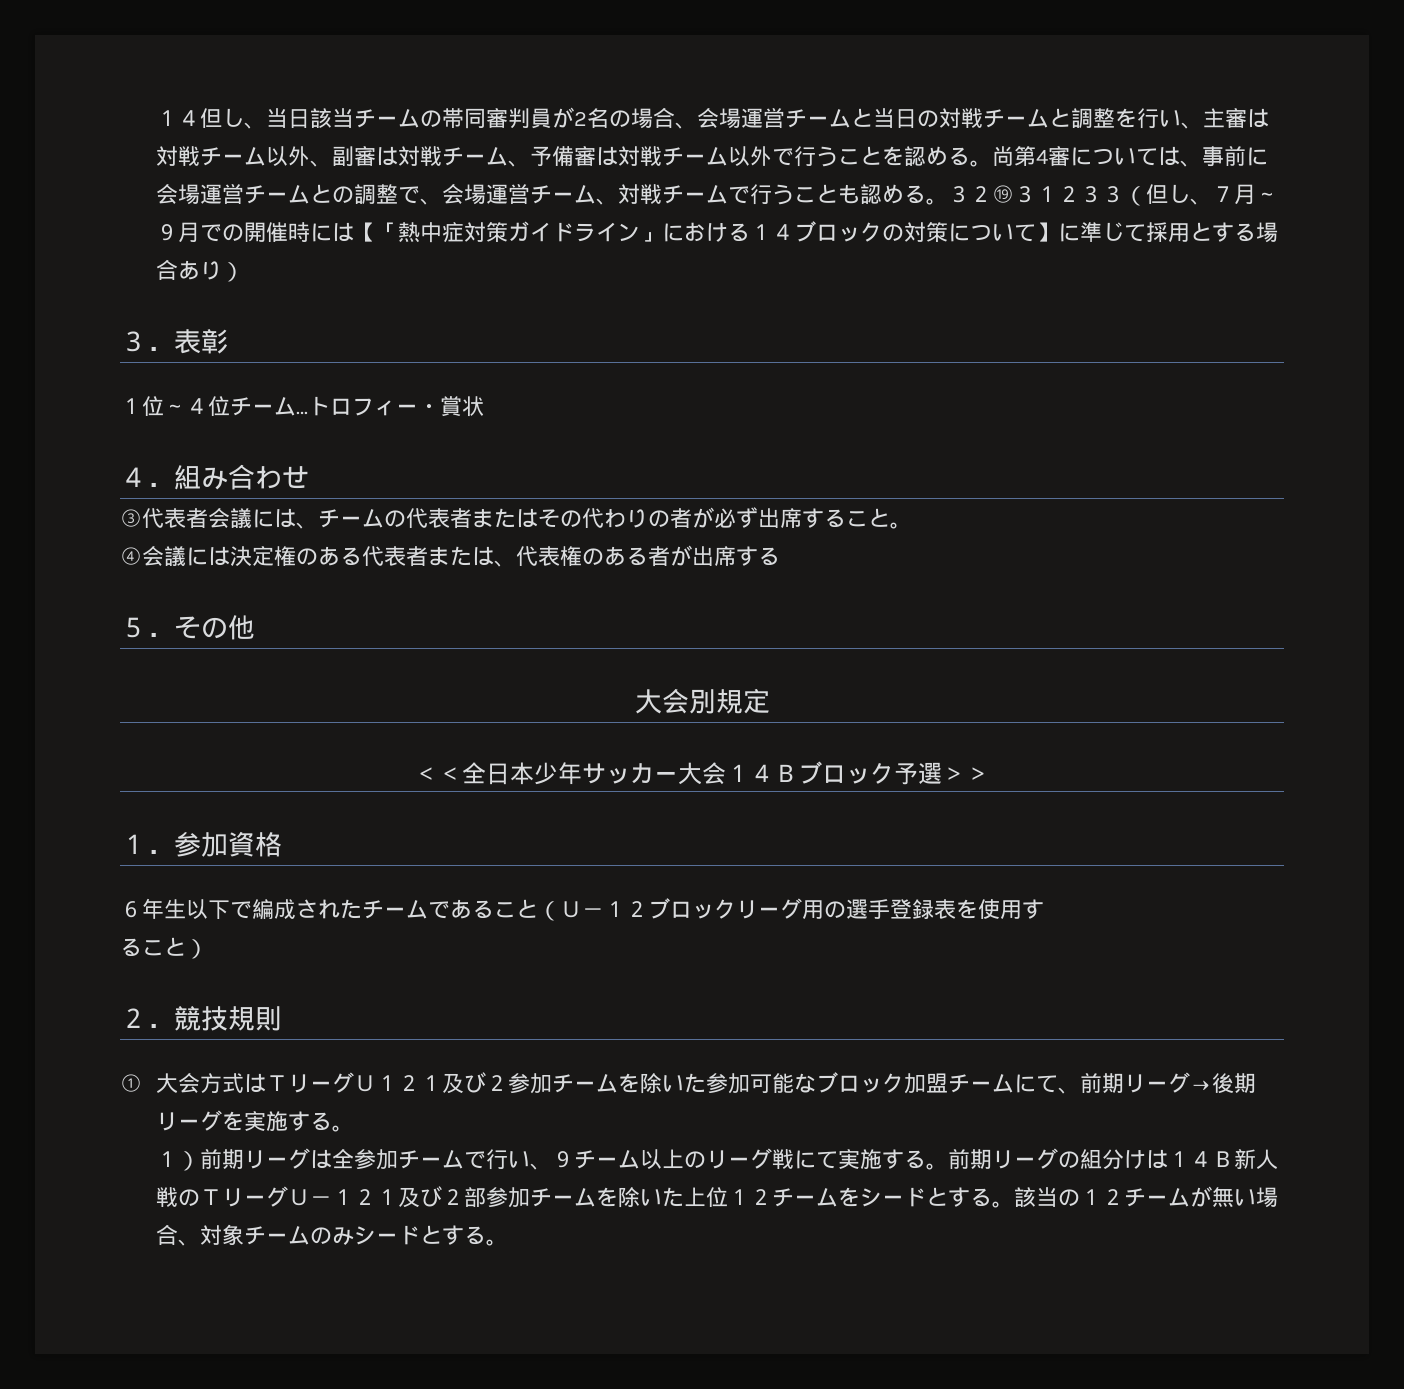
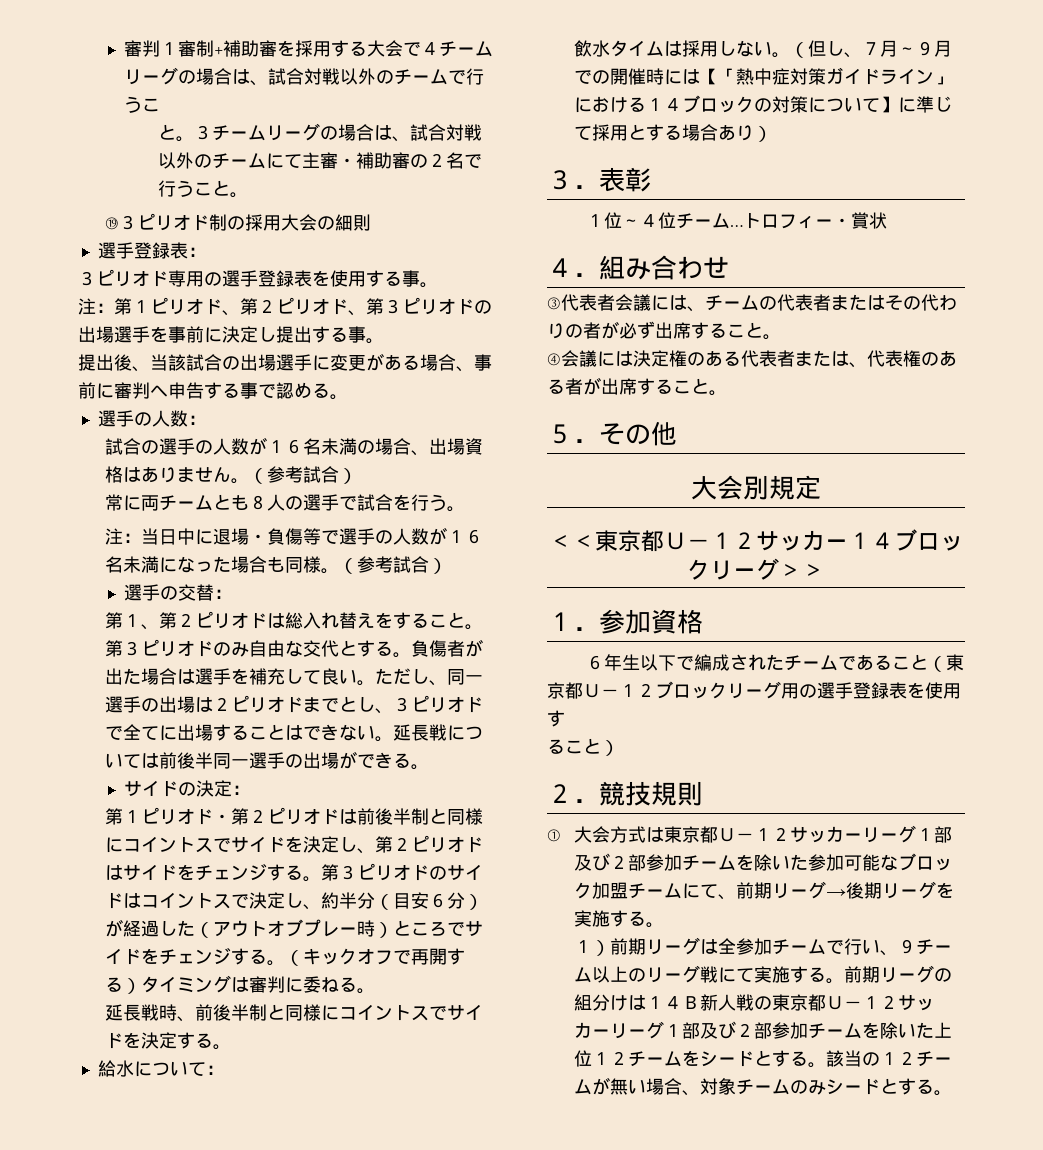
[155,107,1269,129] [155,145,1268,167] [155,184,1124,205] １４但し、当日該当チームの帯同審判員が2名の場合、会場運営チームと当日の対戦チームと調整を行い、主審は対戦チーム以外、副審は対戦チーム、予備審は対戦チーム以外で行うことを認める。尚第4審については、事前に会場運営チームとの調整で、会場運営チーム、対戦チームで行うことも認める。３２⑲３１２３３ -> [124,40,494,57] [124,67,485,86] [124,96,161,113] [157,123,482,142] [157,152,482,169] [157,180,248,198] [104,213,371,231] [97,242,206,259] [78,269,438,288] [78,297,492,316] [78,326,384,344] [78,353,492,372] [78,382,348,400] [97,410,206,427] [104,437,483,456] [104,466,357,484] [104,494,465,512] [104,527,483,545] [104,556,447,574] [124,584,233,601] [104,611,483,630] [104,639,483,658] [104,668,483,686] [104,695,483,714] [104,724,483,742] [104,751,429,770] [124,780,251,797] [104,807,483,825] [104,835,483,854] [104,863,483,882] [104,892,483,910] [104,919,483,938] [104,948,465,966] [104,975,375,994] [104,1004,483,1022] [104,1032,231,1050] [97,1060,224,1077] [573,40,790,58] 審判１審制+補助審を採用する大会で４チームリーグの場合は、試合対戦以外のチームで行うこ // と。３チームリーグの場合は、試合対戦以外のチームにて主審・補助審の２名で行うこと。 // ⑲３ピリオド制の採用大会の細則 // 選手登録表： // ３ピリオド専用の選手登録表を使用する事。 // 注：第１ピリオド、第２ピリオド、第３ピリオドの出場選手を事前に決定し提出する事。 // 提出後、当該試合の出場選手に変更がある場合、事前に審判へ申告する事で認める。 // 選手の人数： // 試合の選手の人数が１６名未満の場合、出場資格はありません。（参考試合） // 常に両チームとも８人の選手で試合を行う。 // 注：当日中に退場・負傷等で選手の人数が１６名未満になった場合も同様。（参考試合） // 選手の交替： // 第１、第２ピリオドは総入れ替えをすること。第３ピリオドのみ自由な交代とする。負傷者が出た場合は選手を補充して良い。ただし、同一選手の出場は２ピリオドまでとし、３ピリオドで全てに出場することはできない。延長戦については前後半同一選手の出場ができる。 // サイドの決定： // 第１ピリオド・第２ピリオドは前後半制と同様にコイントスでサイドを決定し、第２ピリオドはサイドをチェンジする。第３ピリオドのサイドはコイントスで決定し、約半分（目安６分）が経過した（アウトオブプレー時）ところでサイドをチェンジする。（キックオフで再開する）タイミングは審判に委ねる。 // 延長戦時、前後半制と同様にコイントスでサイドを決定する。 // 給水について： // 飲水タイムは採用しない。
(780, 556) none -> [673,378,727,396] こと。
[462,761,942,785] 全日本少年サッカー大会１４Ｂブロック予選 -> [595,529,963,552] [687,558,779,580] 東京都Ｕ－１２サッカー１４ブロックリーグ
(560, 911) none -> [945,654,964,671] [547,682,583,699] 東京都
[265,1072,508,1094] ＴリーグＵ１２１及び２ -> [663,825,952,843] [573,853,646,871] 東京都Ｕ－１２サッカーリーグ１部及び２部
[199,1186,398,1207] ＴリーグＵ－１２１ -> [771,994,934,1011] [573,1021,700,1039] 東京都Ｕ－１２サッカーリーグ１部

